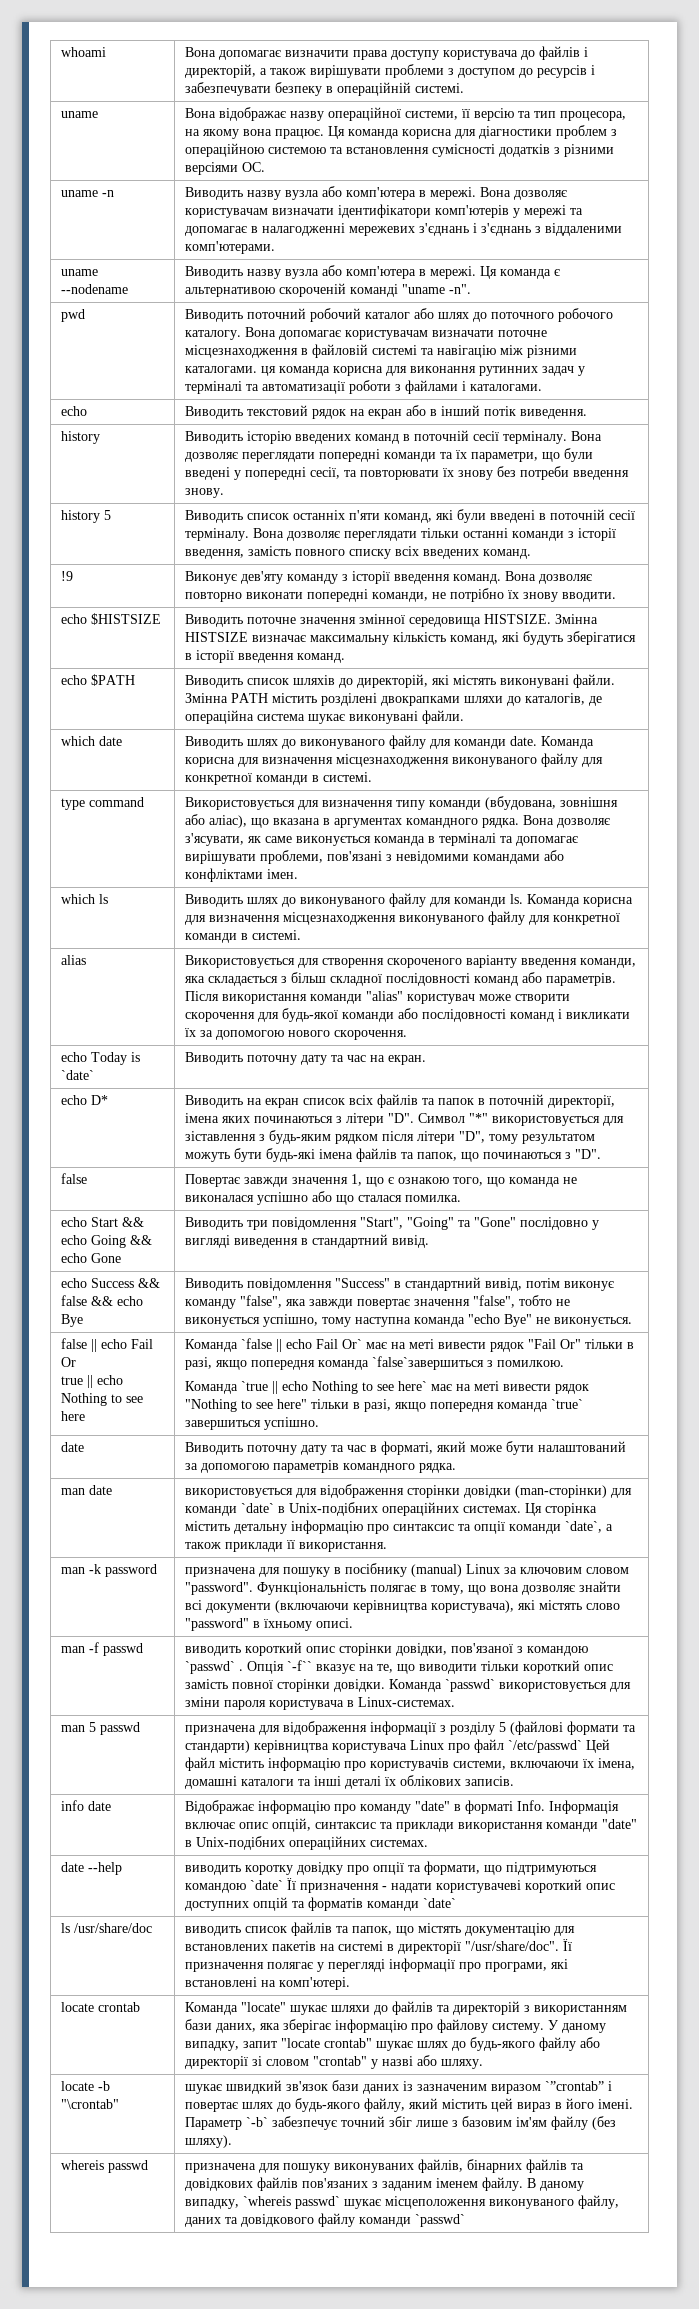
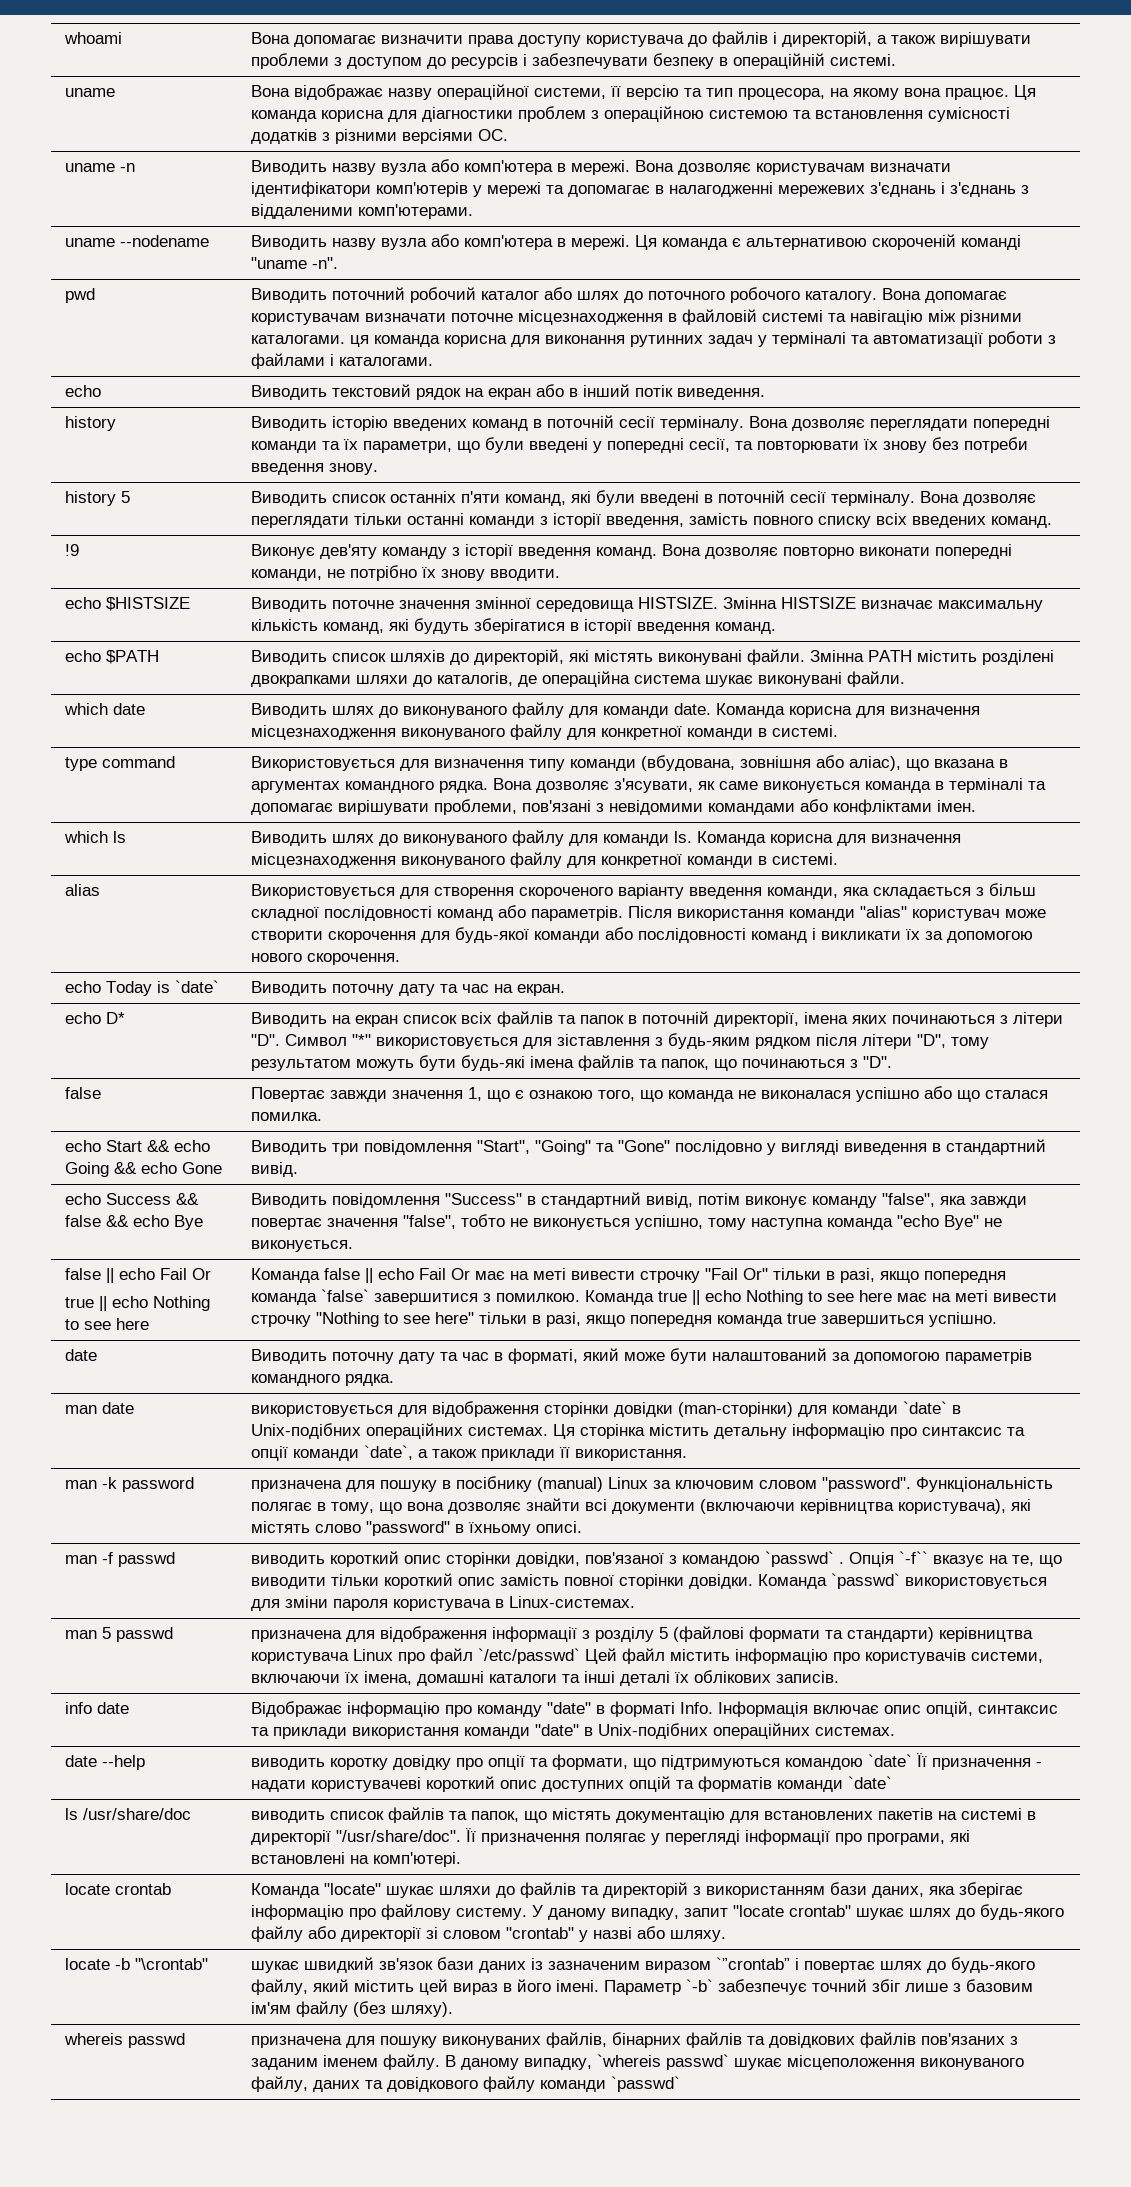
[240,1338,524,1352] `false || echo Fail Or` має на меті вивести рядок -> [324,1268,701,1283] false || echo Fail Or має на меті вивести строчку
[371,1356,484,1370] `false`завершиться -> [321,1289,479,1305] `false` завершитися
[184,1381,589,1394] // Команда `true || echo Nothing to see here` має на меті вивести рядок -> [585,1290,1058,1305] [251,1315,312,1327] Команда true || echo Nothing to see here має на меті вивести строчку
[550,1399,583,1409] `true` -> [787,1313,817,1324] true

